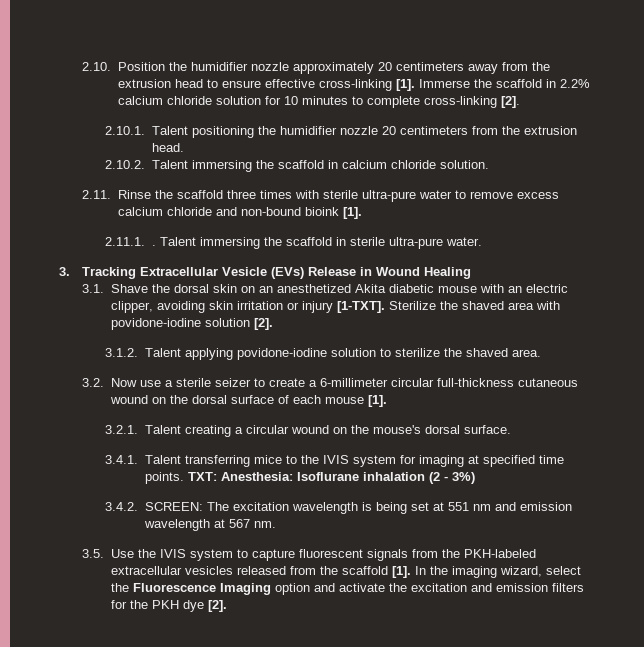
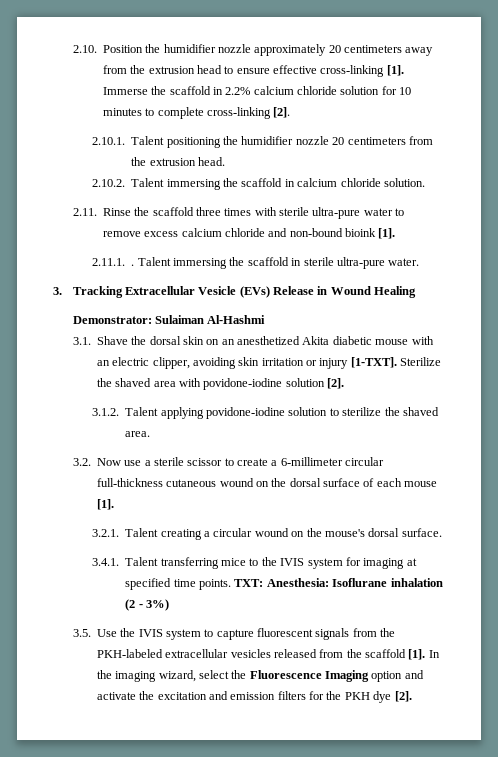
(471, 273) none -> [72,315,266,324] // Demonstrator: Sulaiman Al-Hashmi
[214,378,251,387] seizer -> [187,458,223,466] scissor
[104,502,572,514] [143,519,276,531] // 3.4.2. SCREEN: The excitation wavelength is being set at 551 nm and emission wavelength at 567 nm. -> (170, 605) none

